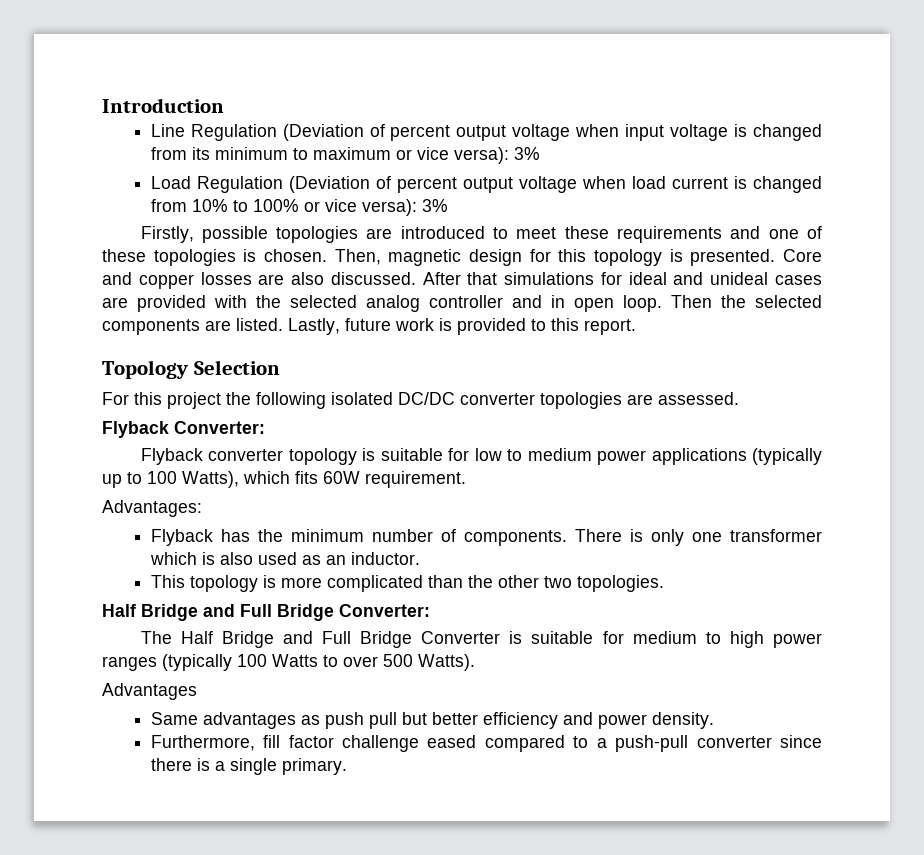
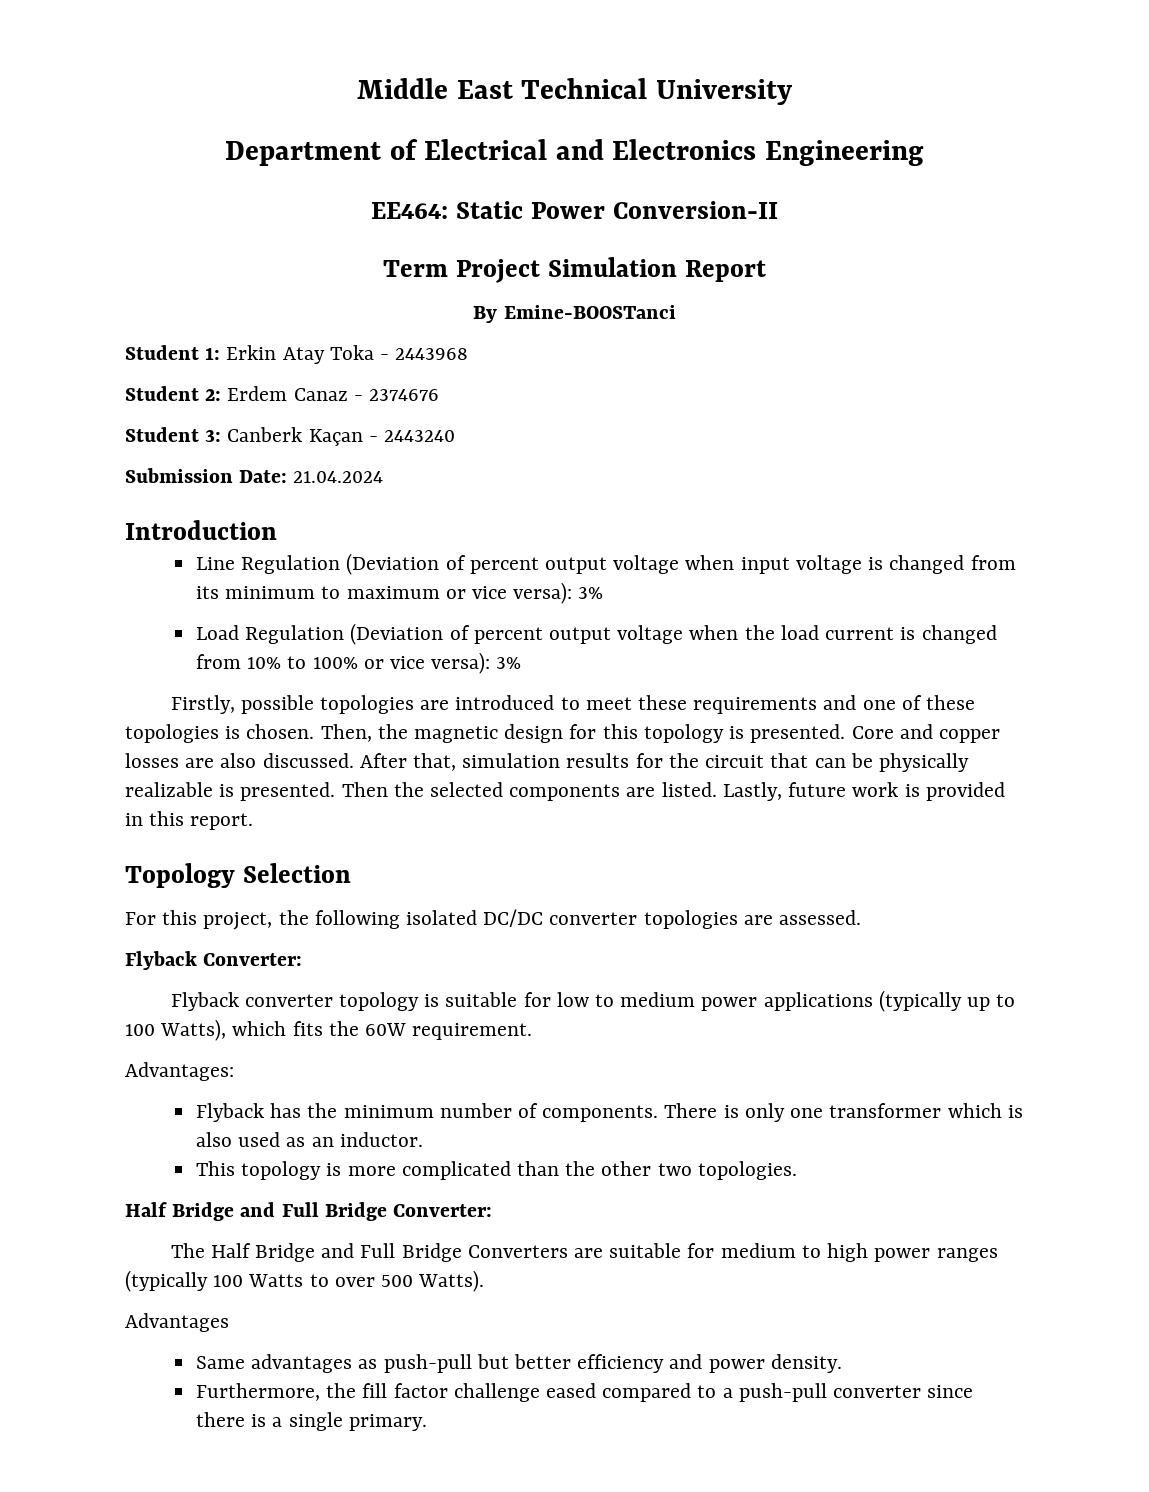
(102, 105) none -> [357,78,793,105] [225,139,924,166] [371,201,778,219] [383,257,766,283] [473,305,676,323] [125,345,469,364] [125,386,440,401] [125,427,456,446] [125,468,384,483] Middle East Technical University // Department of Electrical and Electronics Engineering // EE464: Static Power Conversion-II // Term Project Simulation Report // By Emine-BOOSTanci // Student 1: Erkin Atay Toka - 2443968 // Student 2: Erdem Canaz - 2374676 // Student 3: Canberk Kaçan - 2443240 // Submission Date: 21.04.2024 //
(626, 182) none -> [744,625,775,640] the
(381, 257) none -> [377,724,408,739] the
[467,272,822,285] [102,295,662,312] that simulations for ideal and unideal cases are provided with the selected analog controller and in open loop. -> [413,753,969,772] [125,782,336,801] that, simulation results for the circuit that can be physically realizable is presented.
[531,319,546,331] to -> [125,813,143,826] in
[167,392,221,409] project -> [203,912,273,930] project,
(318, 477) none -> [328,1021,359,1036] the
[421,631,523,644] Converter is -> [467,1245,604,1258] Converters are
[324,712,397,729] push pull -> [383,1354,472,1373] push-pull
(255, 743) none -> [326,1383,357,1398] the

